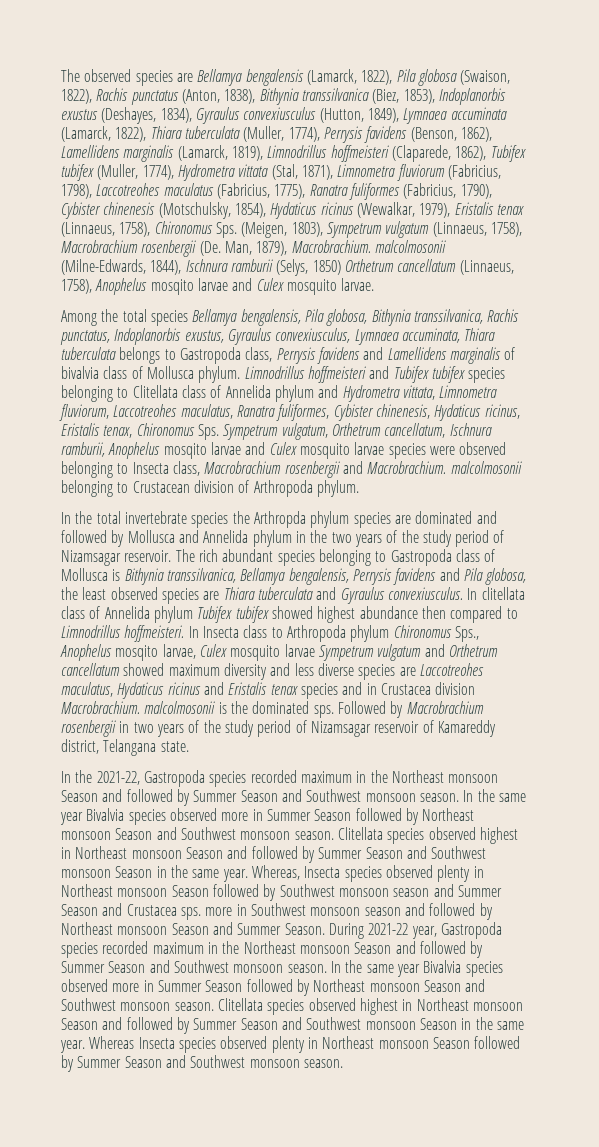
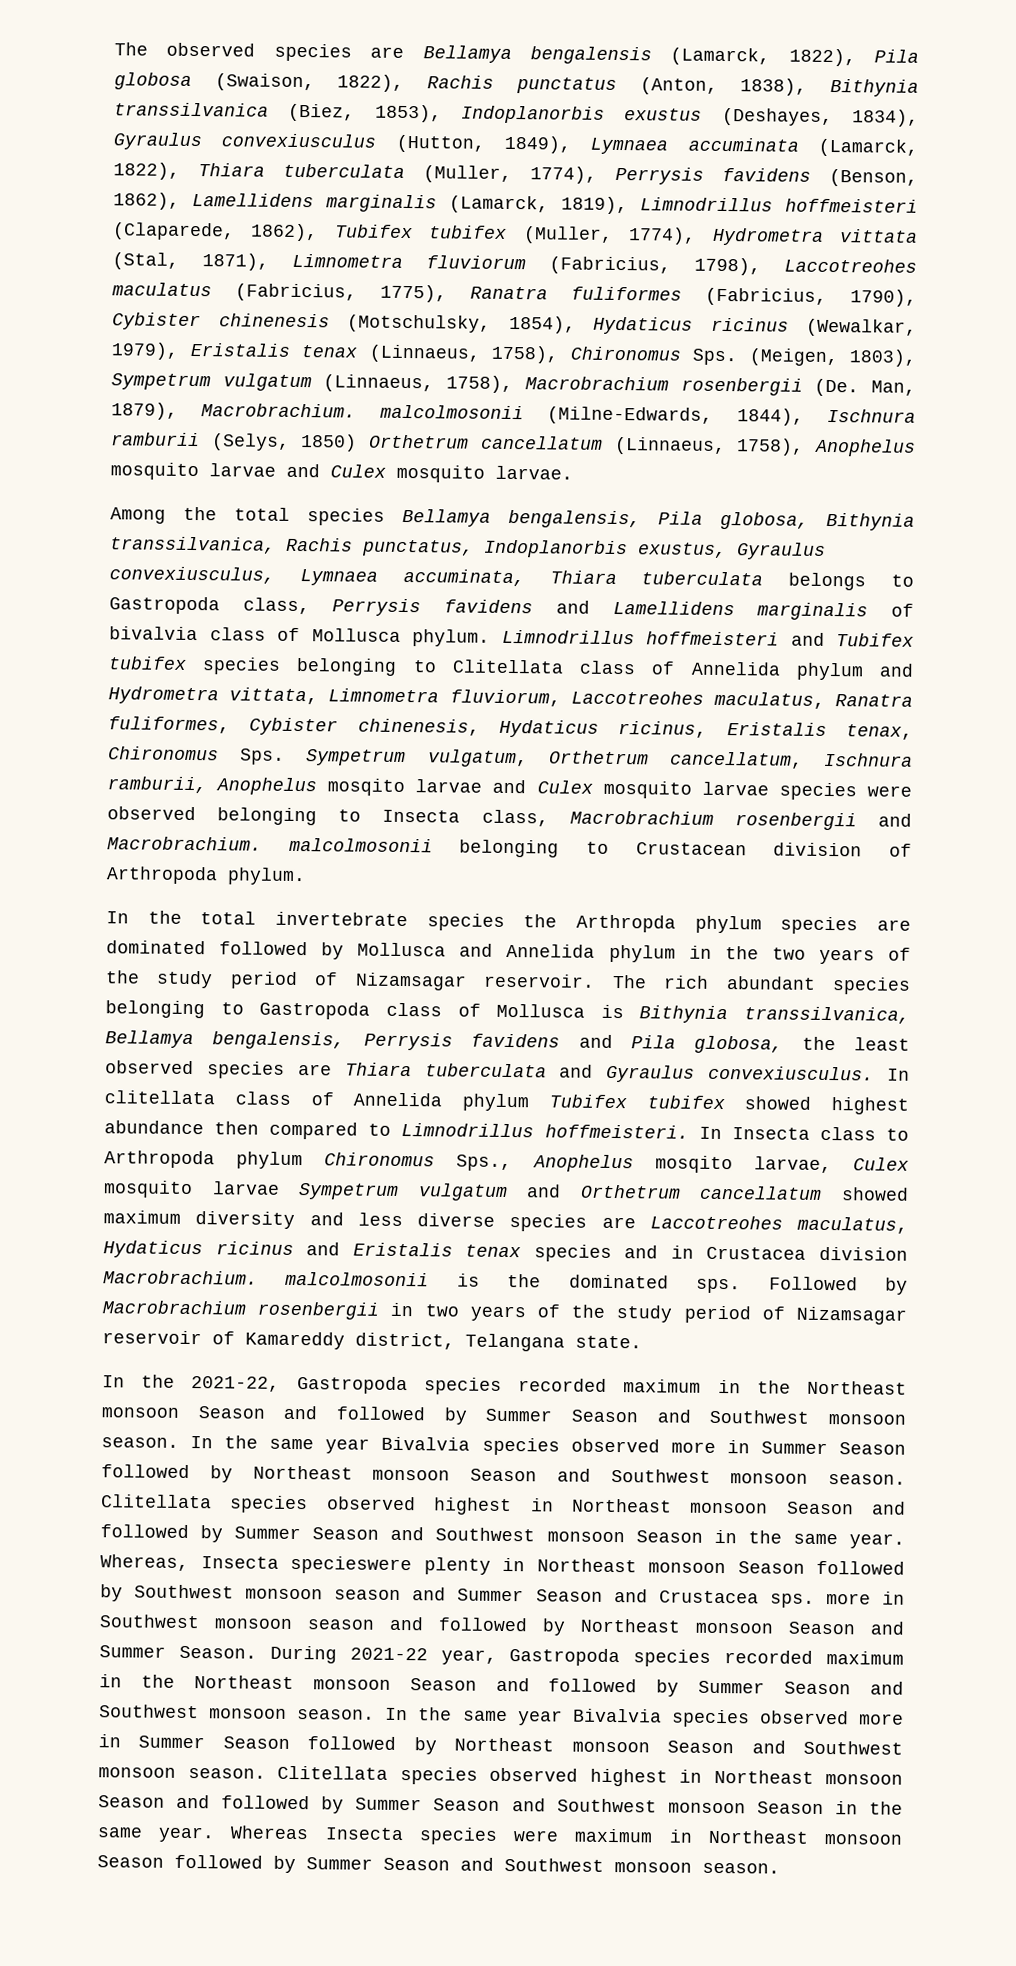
[150,279,194,295] mosqito -> [110,462,199,481] mosquito
[476,511,497,524] and -> (206, 947) none
[344,865,433,882] species observed -> [290,1555,412,1575] specieswere
[220,1036,305,1053] observed plenty -> [513,1828,654,1843] were maximum

